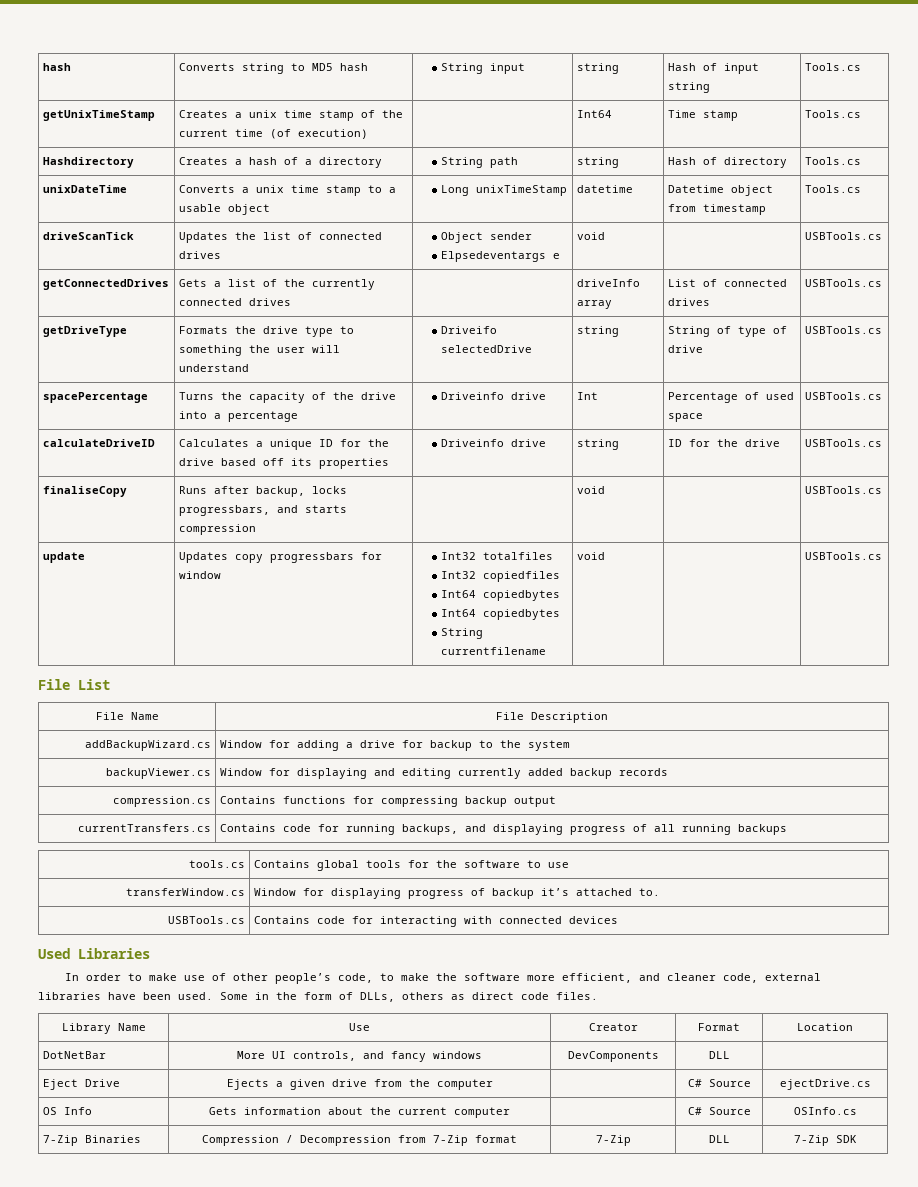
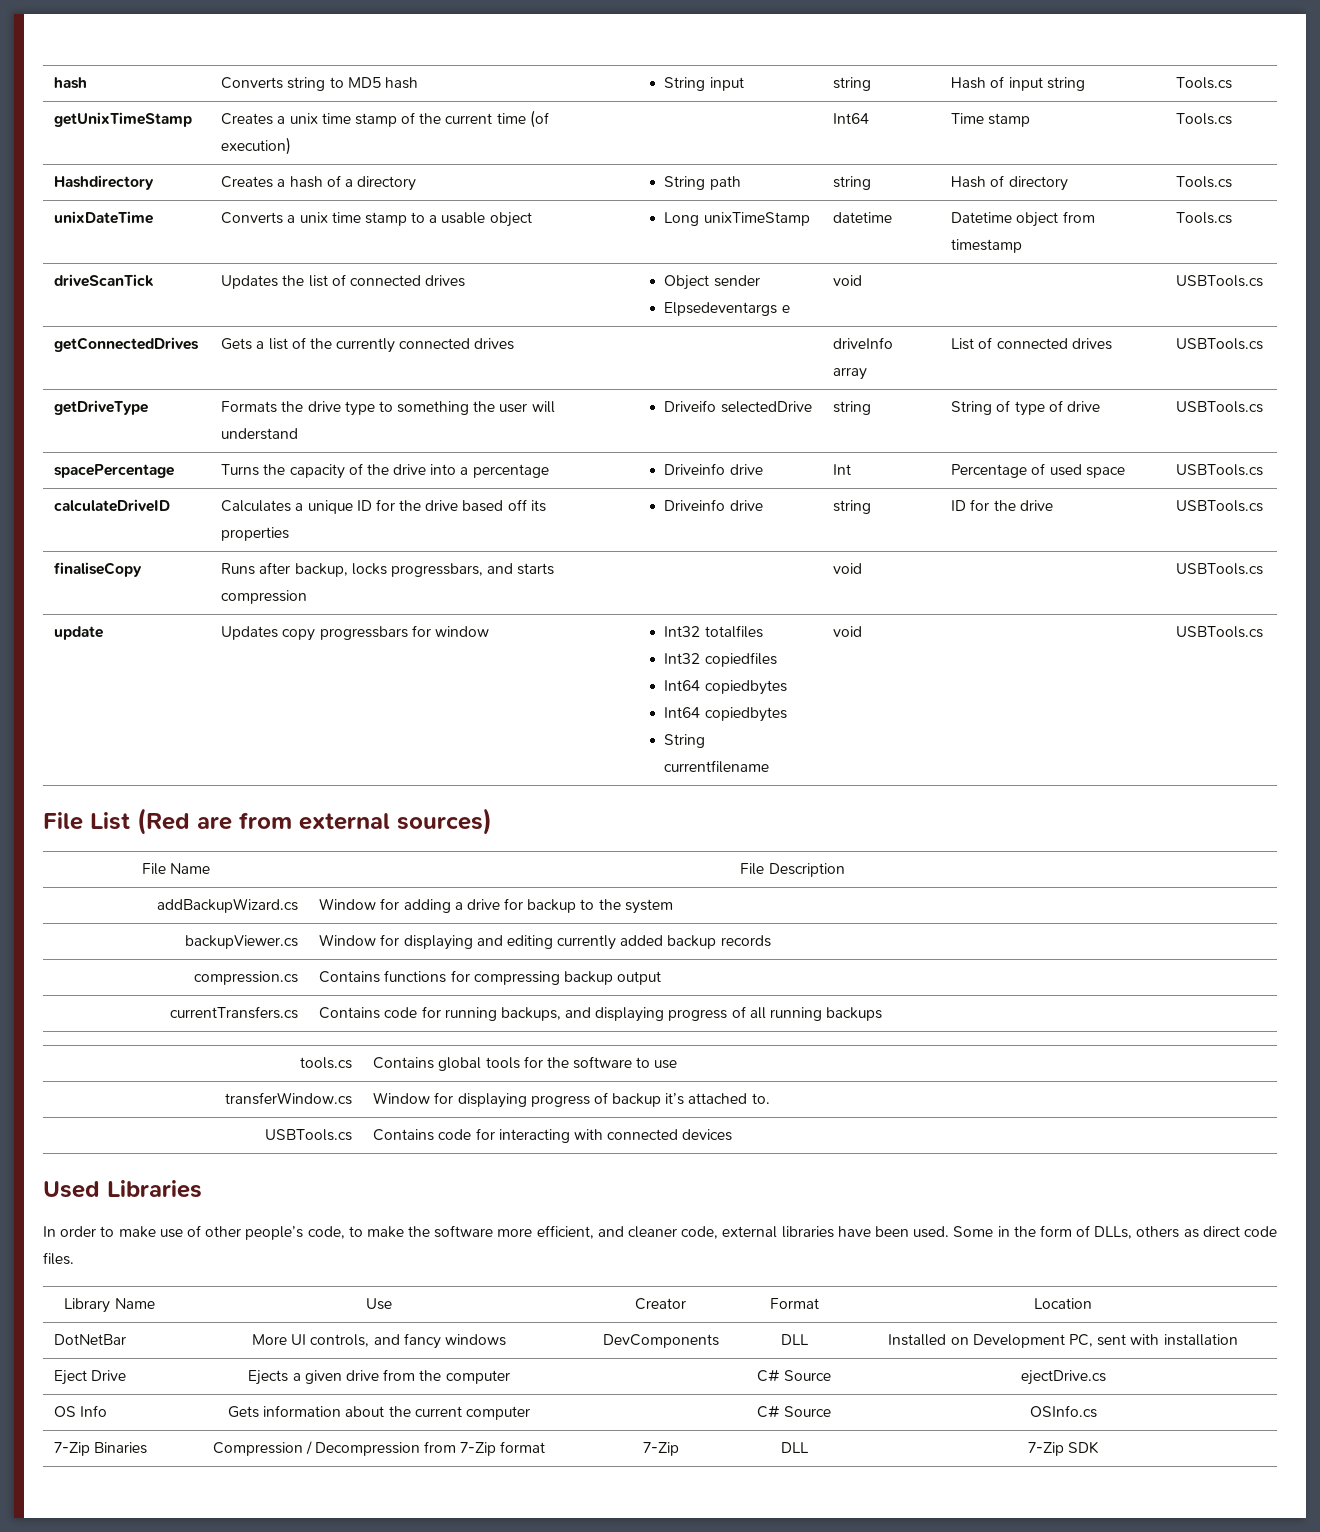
(110, 684) none -> [137,808,492,835] (Red are from external sources)
(730, 1055) none -> [888,1334,1238,1348] Installed on Development PC, sent with installation

